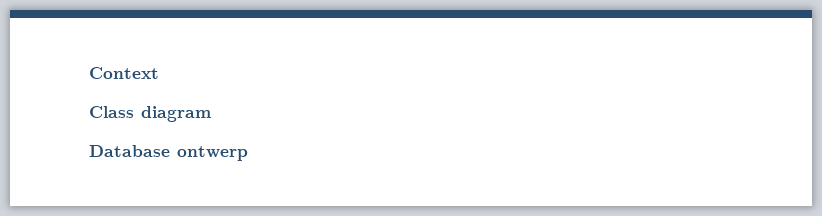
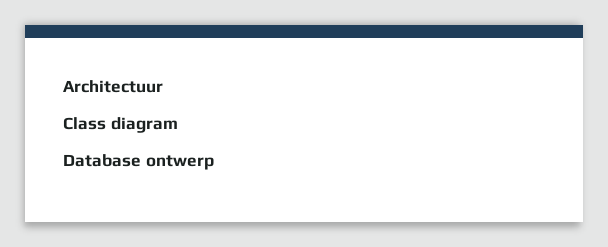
[89,67,159,79] Context -> [63,80,163,93] Architectuur

